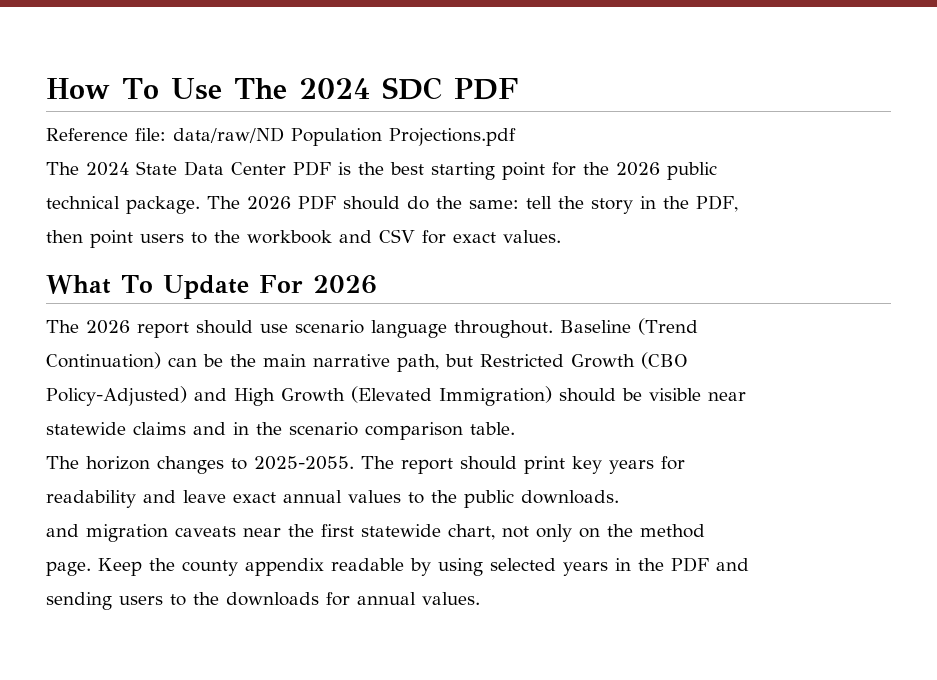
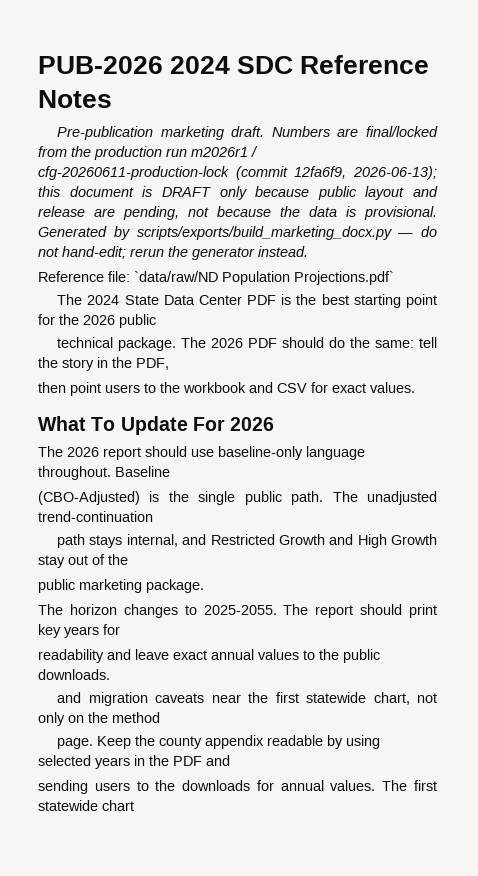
[46,77,519,100] How To Use The 2024 SDC PDF -> [38,55,430,74] [38,90,112,108] [57,126,438,140] [38,146,258,160] [38,166,437,180] [38,186,438,200] [38,206,437,220] [38,226,437,240] [38,246,308,260] PUB-2026 2024 SDC Reference Notes // Pre-publication marketing draft. Numbers are final/locked from the production run m2026r1 / cfg-20260611-production-lock (commit 12fa6f9, 2026-06-13); this document is DRAFT only because public layout and release are pending, not because the data is provisional. Generated by scripts/exports/build_marketing_docx.py — do not hand-edit; rerun the generator instead.
[173,127,516,146] data/raw/ND Population Projections.pdf -> [134,271,394,285] `data/raw/ND Population Projections.pdf`
[295,320,364,334] scenario -> [218,446,303,460] baseline-only
[638,318,698,335] [46,352,688,372] [46,386,746,406] [46,422,515,440] (Trend // Continuation) can be the main narrative path, but Restricted Growth (CBO // Policy-Adjusted) and High Growth (Elevated Immigration) should be visible near // statewide claims and in the scenario comparison table. -> [38,491,437,505] [38,511,153,522] [57,534,437,548] [38,554,128,568] [38,579,204,593] // (CBO-Adjusted) is the single public path. The unadjusted trend-continuation // path stays internal, and Restricted Growth and High Growth stay out of the // public marketing package.
(480, 598) none -> [382,780,437,791] [38,800,134,811] The first statewide chart

